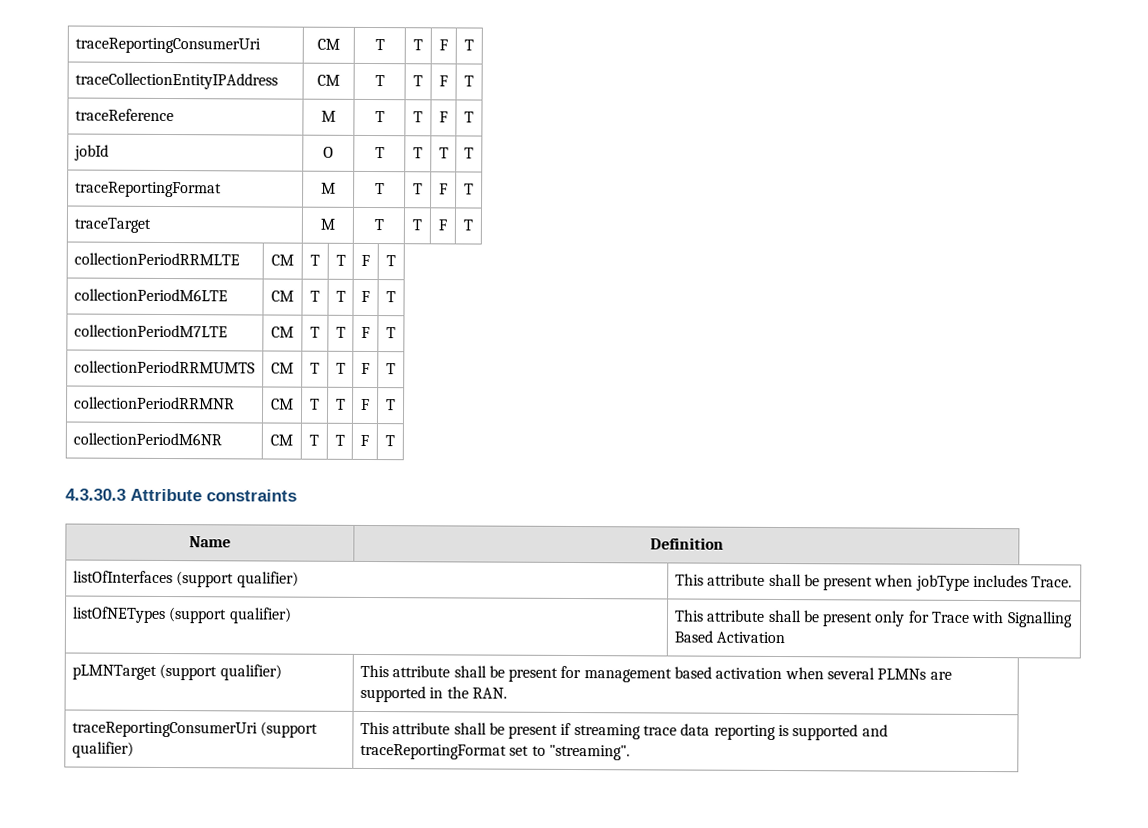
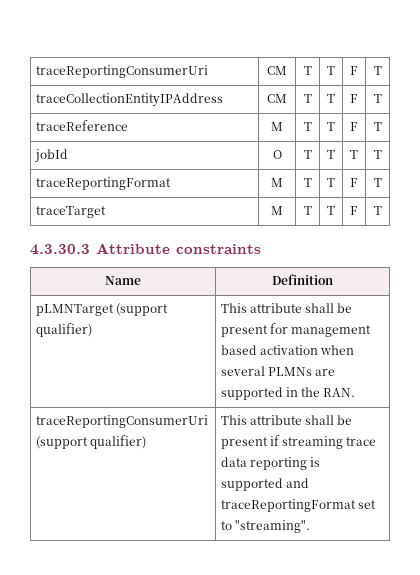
[73,252,240,266] [271,254,294,266] [310,254,320,266] [335,254,346,266] [361,254,370,266] [386,255,396,267] [73,288,228,302] [271,290,294,302] [310,290,320,302] [335,290,346,302] [361,290,370,302] [386,291,396,303] [73,324,228,338] [271,326,294,338] [310,326,320,338] [335,326,346,338] [361,326,370,338] [386,327,396,339] [73,360,255,374] [271,362,294,374] [310,362,320,374] [335,362,346,374] [361,362,370,374] [386,363,396,375] [73,396,235,410] [271,398,294,410] [310,398,320,410] [335,398,346,410] [361,398,370,410] [386,399,396,411] [72,432,222,446] [270,434,293,446] [309,434,319,446] [334,434,345,446] [360,434,369,446] [385,435,395,447] // collectionPeriodRRMLTE | CM | T | T | F | T // collectionPeriodM6LTE | CM | T | T | F | T // collectionPeriodM7LTE | CM | T | T | F | T // collectionPeriodRRMUMTS | CM | T | T | F | T // collectionPeriodRRMNR | CM | T | T | F | T // collectionPeriodM6NR | CM | T | T | F | T -> (382, 210) none
[72,570,299,588] [674,573,1073,591] [71,606,292,624] [673,609,1073,628] [673,630,786,644] // listOfInterfaces (support qualifier) | This attribute shall be present when jobType includes Trace. // listOfNETypes (support qualifier) | This attribute shall be present only for Trace with Signalling Based Activation -> (333, 279) none

